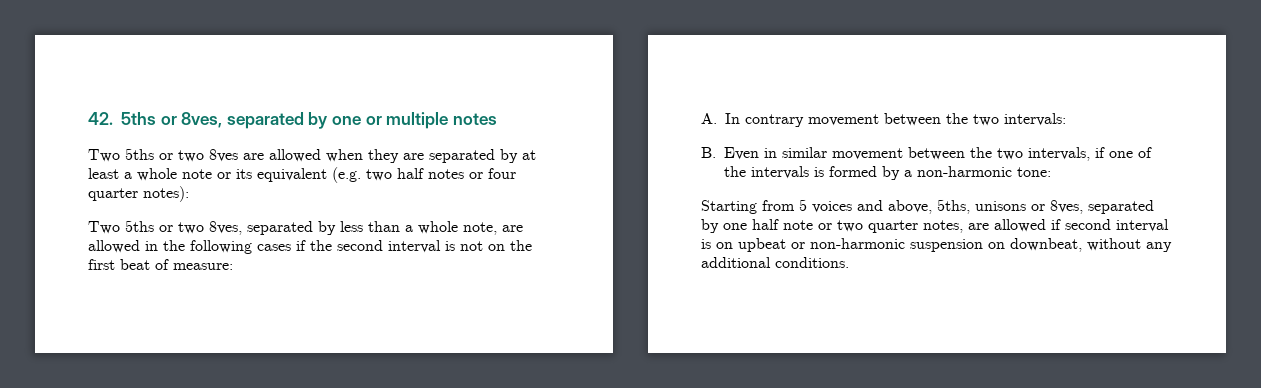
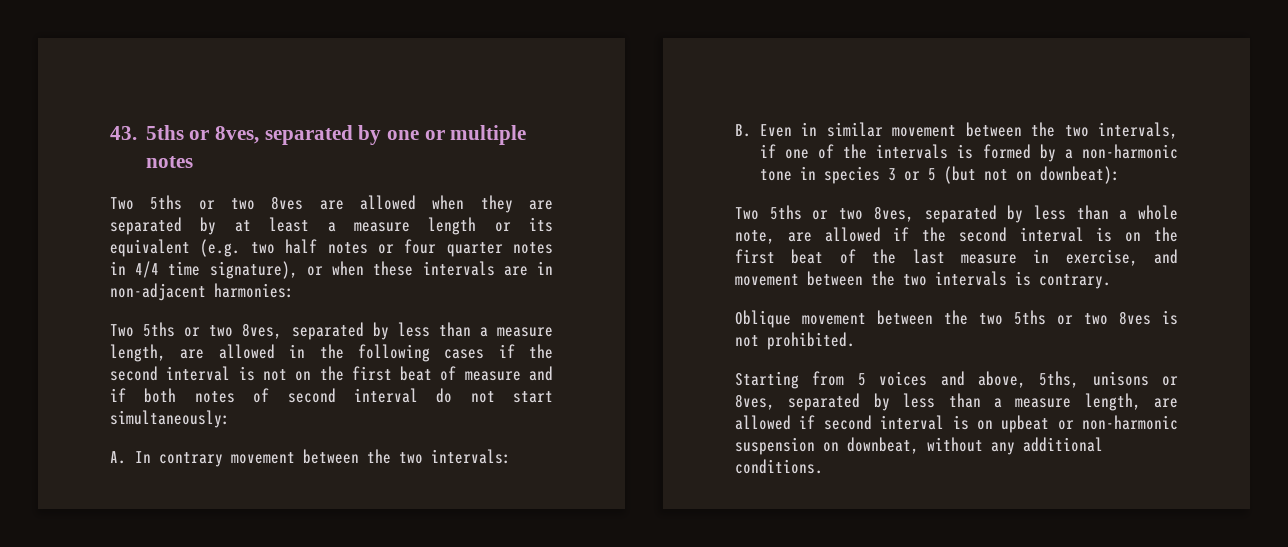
[88,112,113,125] 42. -> [110,126,137,140] 43.
[137,168,212,181] whole note -> [353,217,477,235] measure length
[143,186,189,202] notes): -> [513,242,553,254] [110,261,553,279] [110,283,294,301] notes in 4/4 time signature), or when these intervals are in non-adjacent harmonies:
[418,221,497,235] whole note, -> [497,327,553,337] [110,344,166,362] measure length,
[173,263,233,270] measure: -> [464,366,554,381] [110,388,553,403] [110,410,230,428] measure and if both notes of second interval do not start simultaneously:
[1017,167,1051,177] tone: -> [759,166,1120,184] [735,205,1178,223] [735,227,1178,244] [735,249,1178,266] [735,271,1111,289] [735,310,1178,328] [735,332,855,350] tone in species 3 or 5 (but not on downbeat): // Two 5ths or two 8ves, separated by less than a whole note, are allowed if the second interval is on the first beat of the last measure in exercise, and movement between the two intervals is contrary. // Oblique movement between the two 5ths or two 8ves is not prohibited.
[723,219,963,233] one half note or two quarter notes, -> [903,393,1141,411] less than a measure length,

